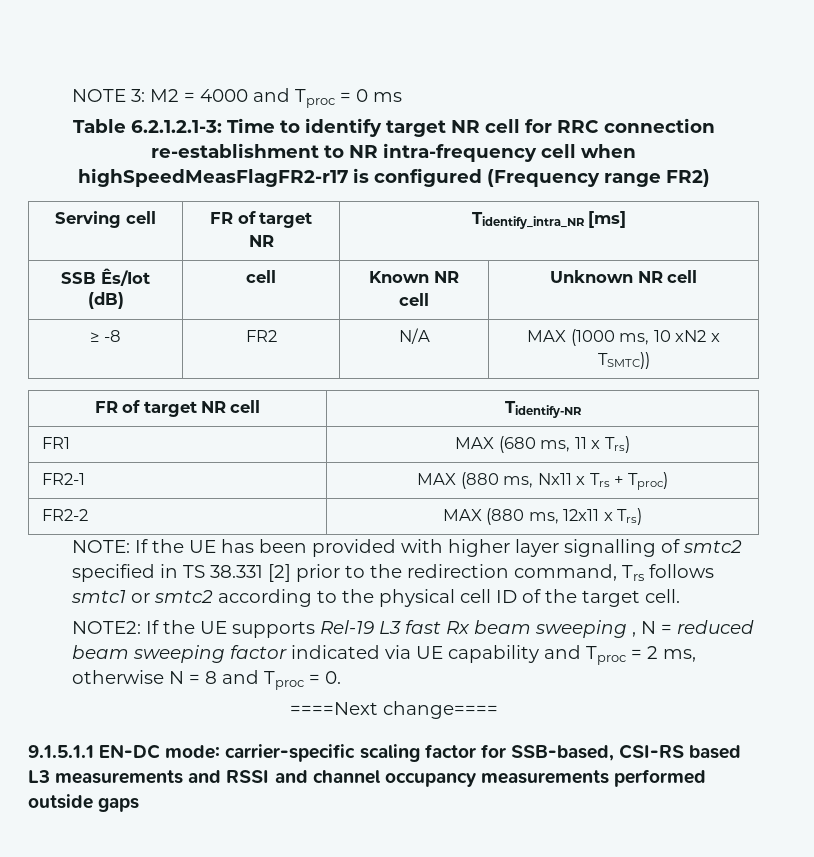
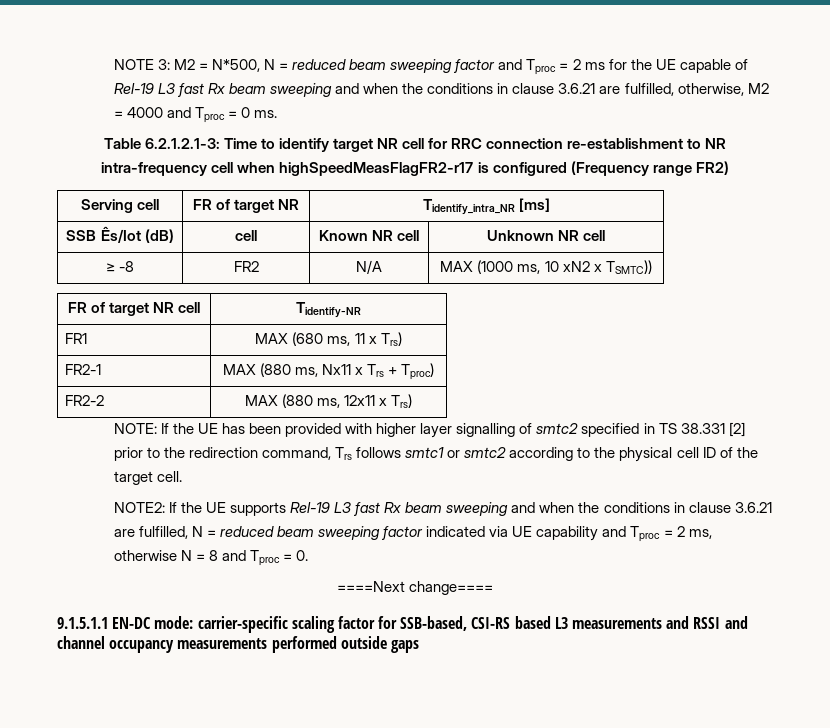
(196, 97) none -> [212,59,748,75] [113,83,769,97] [113,111,123,118] N*500, N = reduced beam sweeping factor and Tproc = 2 ms for the UE capable of Rel-19 L3 fast Rx beam sweeping and when the conditions in clause 3.6.21 are fulfilled, otherwise, M2 =
[373,92,403,102] ms -> [254,110,278,118] ms.
[632,632,637,637] , -> [511,502,772,513] [113,526,188,539] and when the conditions in clause 3.6.21 are fulfilled,

